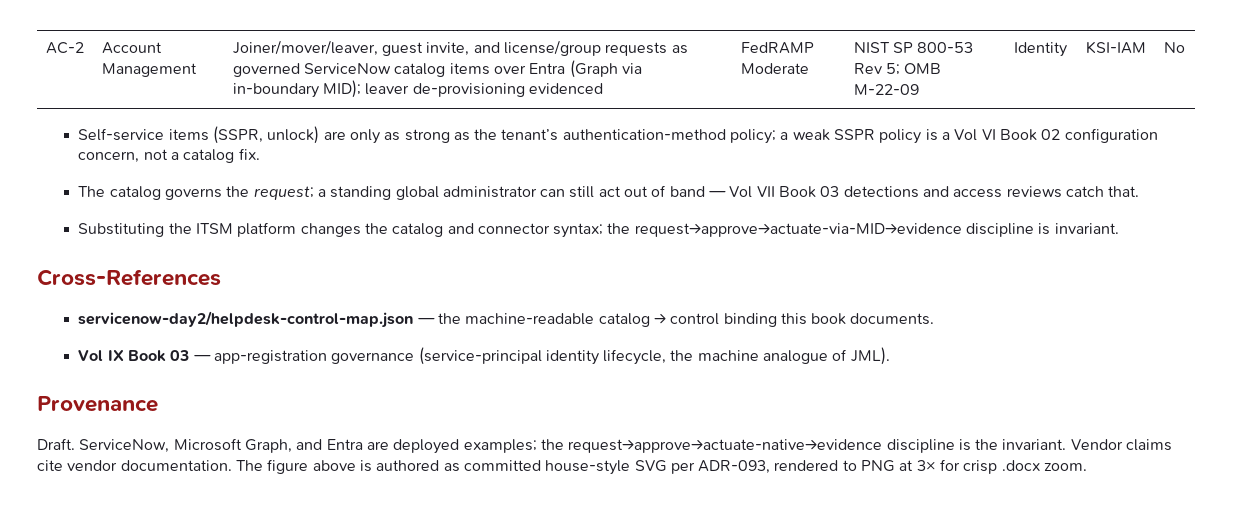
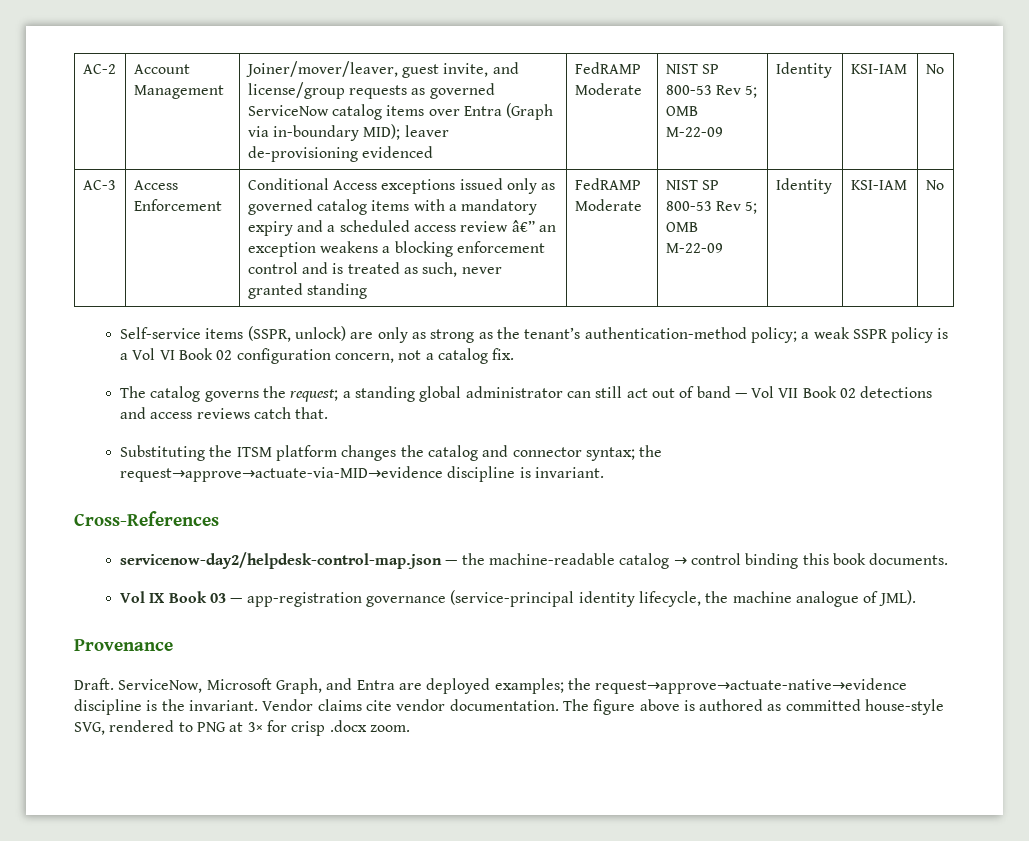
(1185, 47) none -> [82,180,116,190] [133,180,178,190] [133,199,222,211] [247,178,556,194] [247,199,538,215] [247,220,557,236] [247,241,546,257] [247,262,502,277] [247,283,368,299] [574,178,641,190] [574,199,642,211] [665,180,720,190] [665,201,758,214] [665,222,698,232] [665,243,723,253] [775,178,832,194] [850,180,907,190] [925,180,944,190] // AC-3 | Access Enforcement | Conditional Access exceptions issued only as governed catalog items with a mandatory expiry and a scheduled access review â€” an exception weakens a blocking enforcement control and is treated as such, never granted standing | FedRAMP Moderate | NIST SP 800-53 Rev 5; OMB M-22-09 | Identity | KSI-IAM | No
[820,186,840,197] 03 -> [840,388,857,398] 02
[634,460,771,474] SVG per ADR-093, -> [74,722,105,735] SVG,

